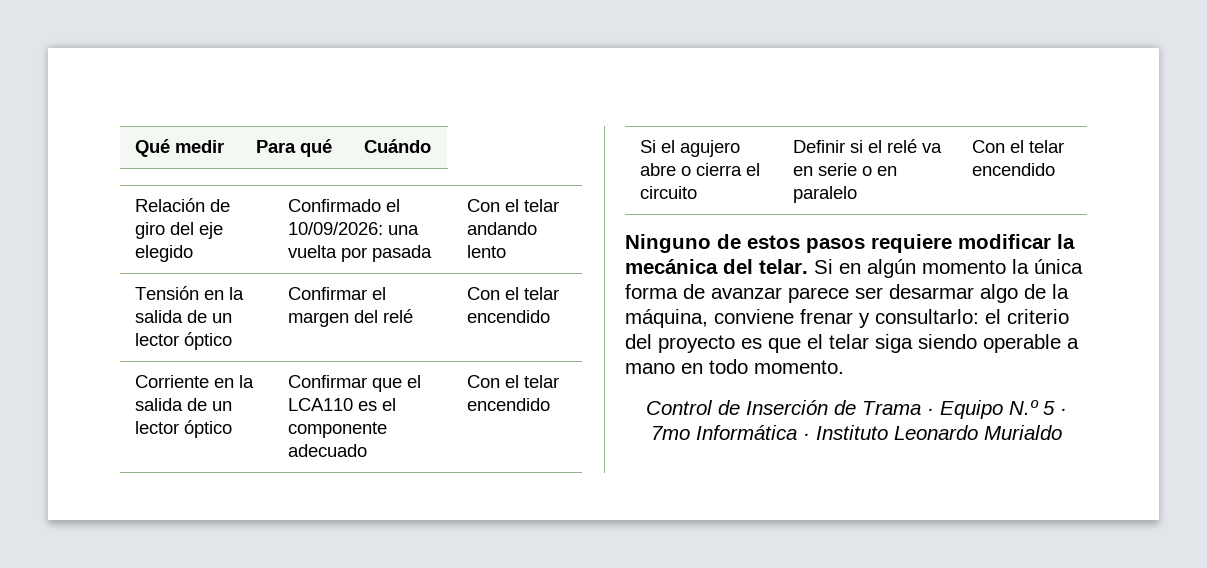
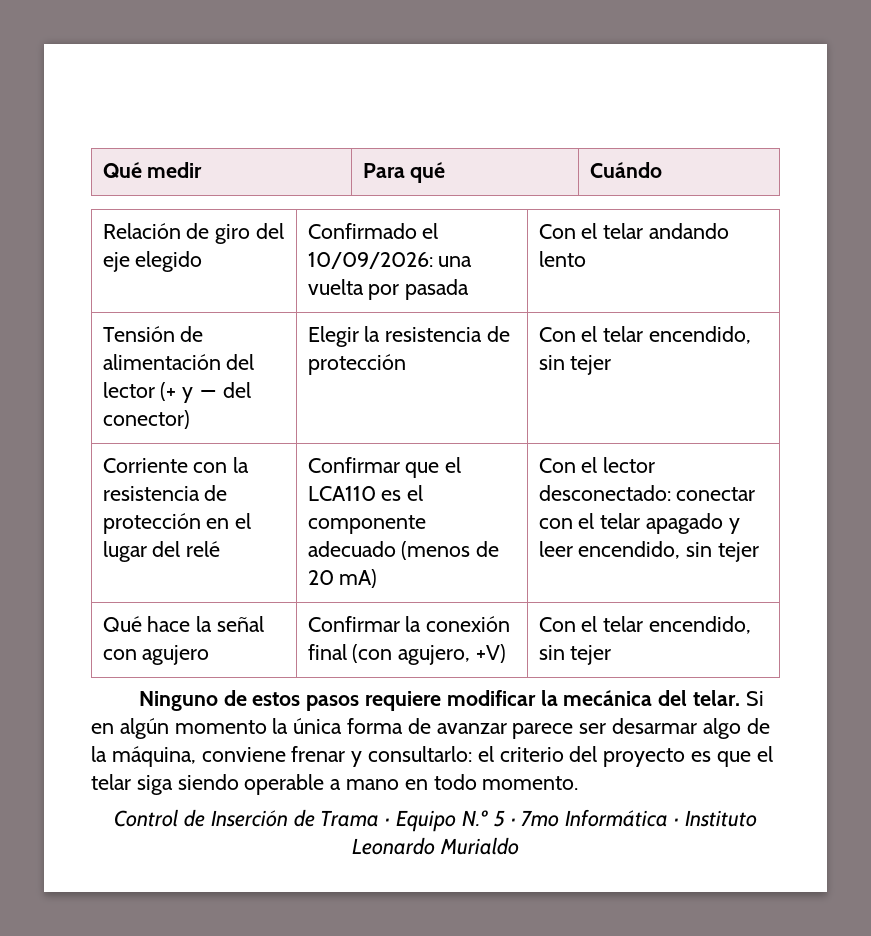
[203,287,244,300] [134,310,232,323] [134,332,232,350] [287,287,386,300] [287,309,413,327] [466,287,559,300] [466,310,550,323] [134,375,254,388] [134,398,232,411] [134,420,232,438] en la salida de un lector óptico | Confirmar el margen del relé | Con el telar encendido // Corriente en la salida de un lector óptico -> [180,326,204,342] [102,354,255,370] [102,382,251,403] [102,410,190,429] [307,326,511,347] [307,354,406,375] [538,326,752,344] [538,355,612,375] [102,457,250,473] [102,485,228,501] [102,513,252,534] [102,541,221,562] de alimentación del lector (+ y − del conector) | Elegir la resistencia de protección | Con el telar encendido, sin tejer // Corriente con la resistencia de protección en el lugar del relé
[466,375,559,388] [466,398,550,411] [639,140,740,157] [639,163,760,176] [639,186,697,199] [792,139,942,153] [792,163,897,176] [792,186,857,203] [971,140,1064,153] [971,163,1055,176] | Con el telar encendido // Si el agujero abre o cierra el circuito | Definir si el relé va en serie o en paralelo | Con el telar encendido -> [401,541,500,560] [307,569,378,588] [538,457,656,473] [538,485,756,501] [538,513,740,534] [538,541,760,562] [102,616,265,632] [102,645,210,665] [307,616,511,632] [307,644,507,665] [538,616,752,634] [538,645,612,665] (menos de 20 mA) | Con el lector desconectado: conectar con el telar apagado y leer encendido, sin tejer // Qué hace la señal con agujero | Confirmar la conexión final (con agujero, +V) | Con el telar encendido, sin tejer

